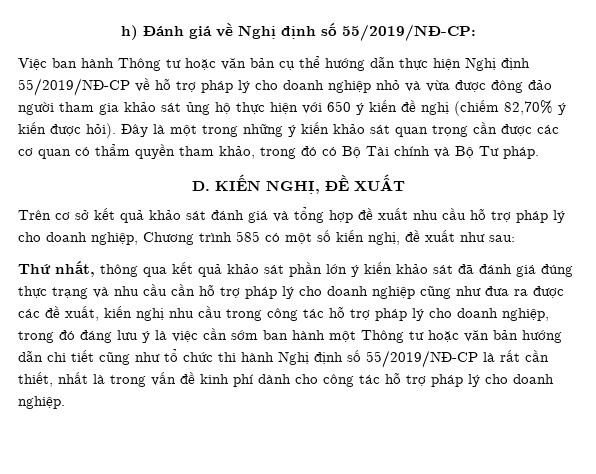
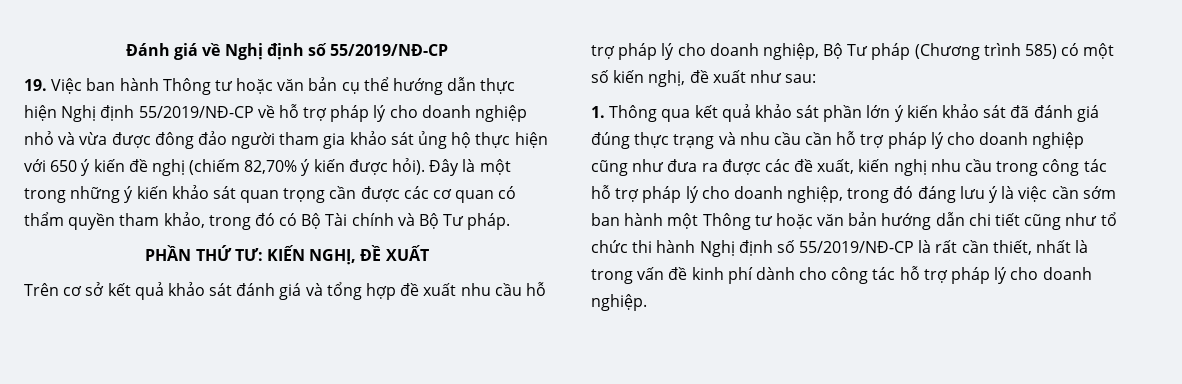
[120,25,138,40] h) -> (125, 49) none
[341,24,476,41] 55/2019/NĐ-CP: // -> [330,44,449,56] [24,79,47,91] 55/2019/NĐ-CP // 19.
[191,181,210,191] D. -> [145,245,263,261] PHẦN THỨ TƯ:
[143,231,260,245] Chương trình 585 -> [823,43,1058,60] Bộ Tư pháp (Chương trình 585)
[18,261,138,277] Thứ nhất, thông -> [591,105,658,122] 1. Thông

